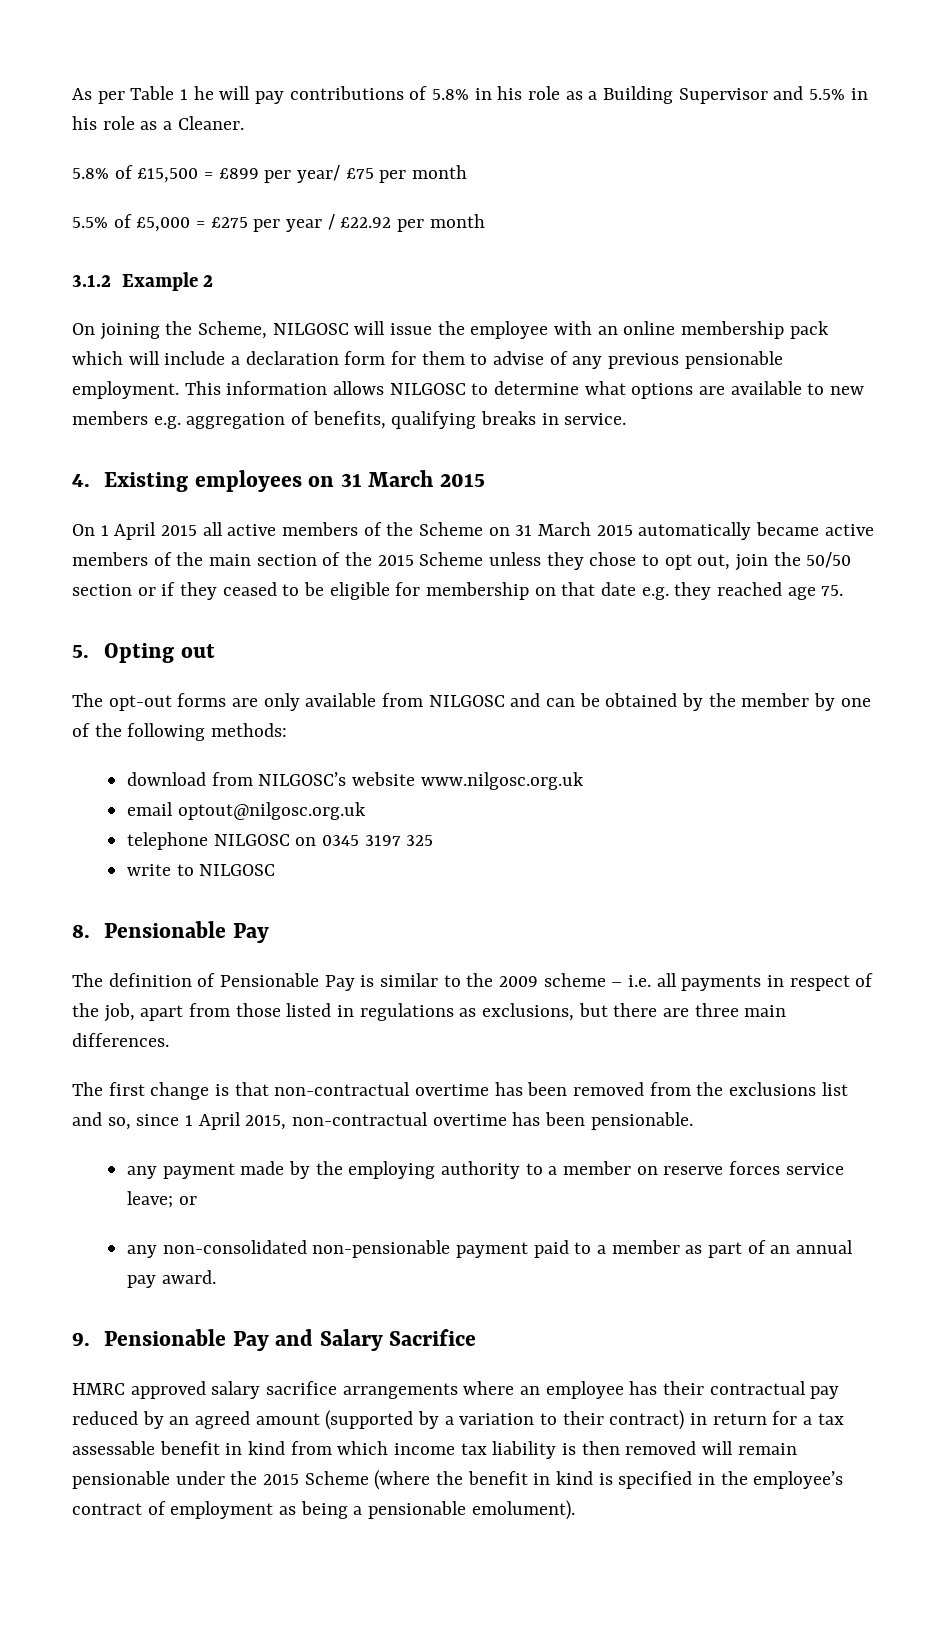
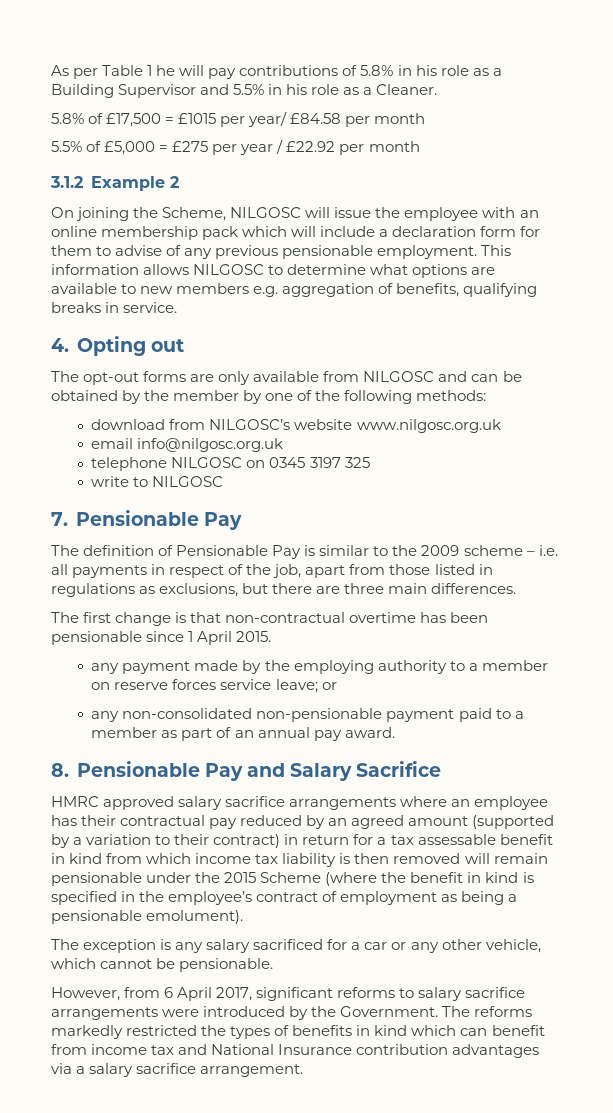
[137,168,259,183] £15,500 = £899 -> [106,113,217,127] £17,500 = £1015
[345,168,374,179] £75 -> [290,113,342,124] £84.58
[103,470,486,492] [72,522,874,540] [72,552,852,571] [72,582,844,600] [72,645,89,658] Existing employees on 31 March 2015 // On 1 April 2015 all active members of the Scheme on 31 March 2015 automatically became active members of the main section of the 2015 Scheme unless they chose to opt out, join the 50/50 section or if they ceased to be eligible for membership on that date e.g. they reached age 75. // 5. -> (69, 345) none
[177,802,366,820] optout@nilgosc.org.uk -> [137,438,284,452] info@nilgosc.org.uk
[72,924,90,938] 8. -> [51,512,68,526] 7.
[573,1082,848,1096] [72,1112,693,1130] removed from the exclusions list and so, since 1 April 2015, non-contractual overtime has been pensionable. -> [51,631,272,645] pensionable since 1 April 2015.
[72,1332,90,1346] 9. -> [51,763,69,777] 8.
(575, 1510) none -> [51,939,541,953] [51,958,274,972] [51,987,526,1001] [51,1006,533,1020] [51,1025,545,1039] [51,1044,540,1058] [51,1063,304,1077] // The exception is any salary sacrificed for a car or any other vehicle, which cannot be pensionable. // However, from 6 April 2017, significant reforms to salary sacrifice arrangements were introduced by the Government. The reforms markedly restricted the types of benefits in kind which can benefit from income tax and National Insurance contribution advantages via a salary sacrifice arrangement.

